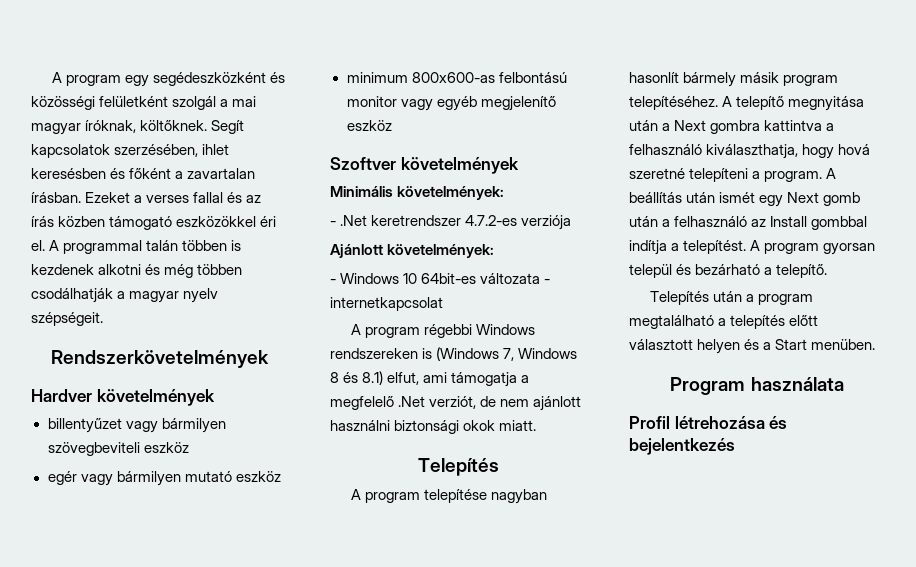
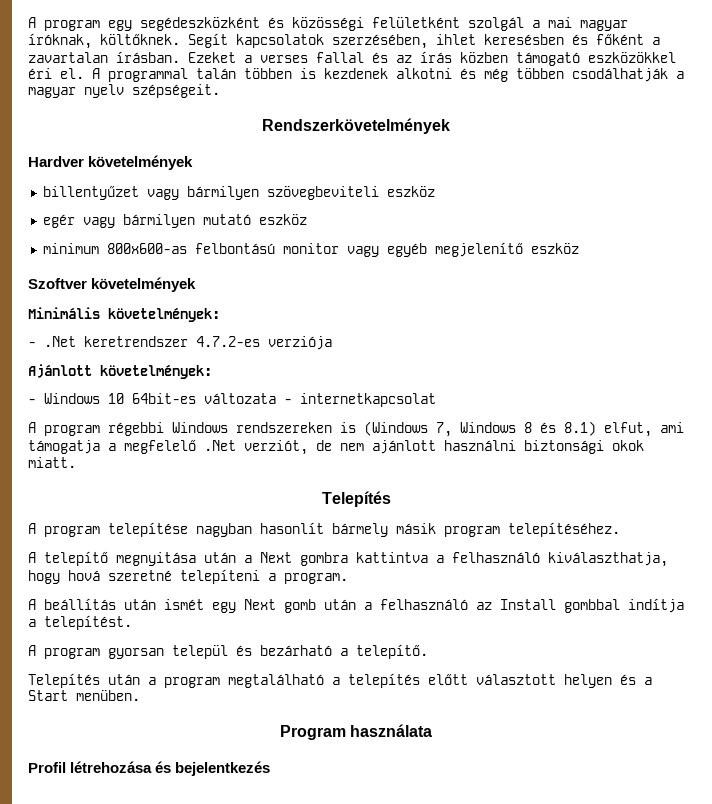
(718, 103) none -> (620, 529) //
(823, 176) none -> (348, 578) //
(747, 247) none -> (132, 622) //

